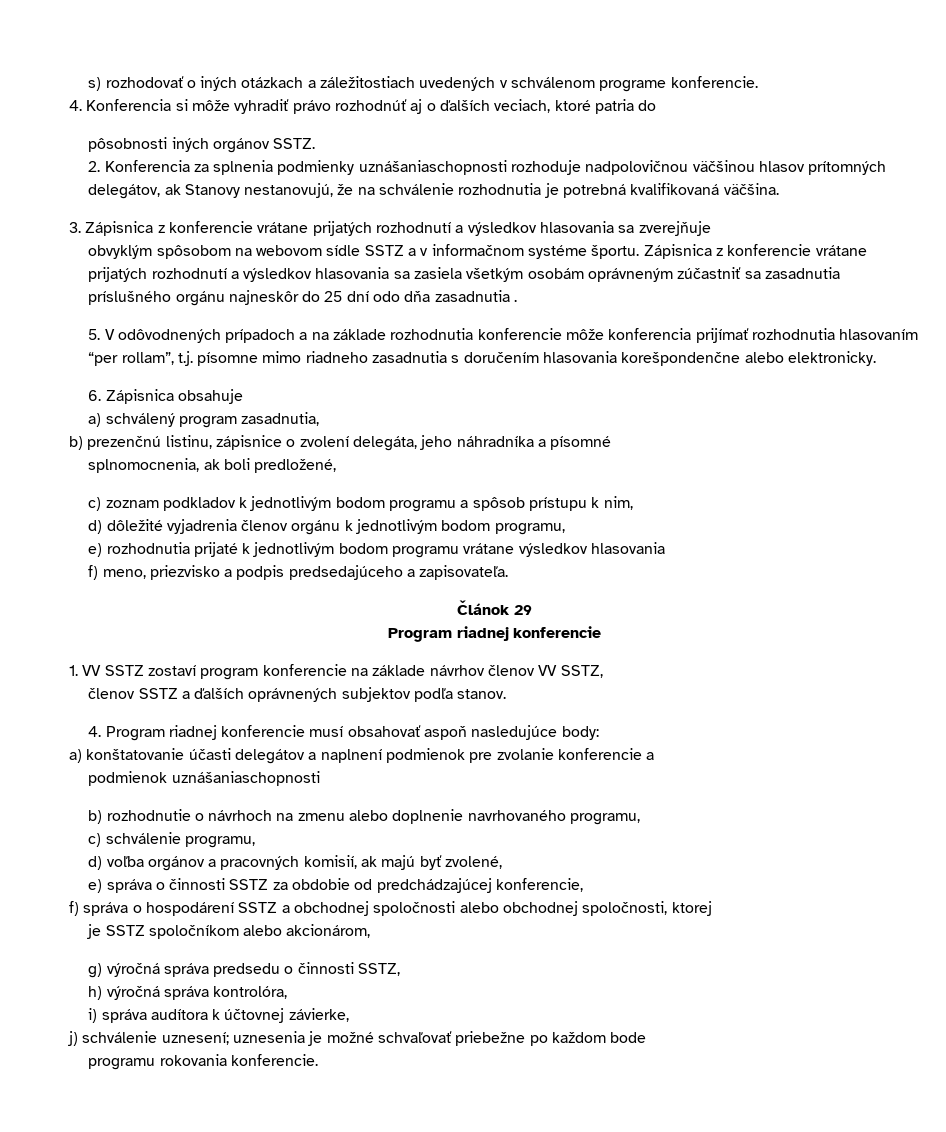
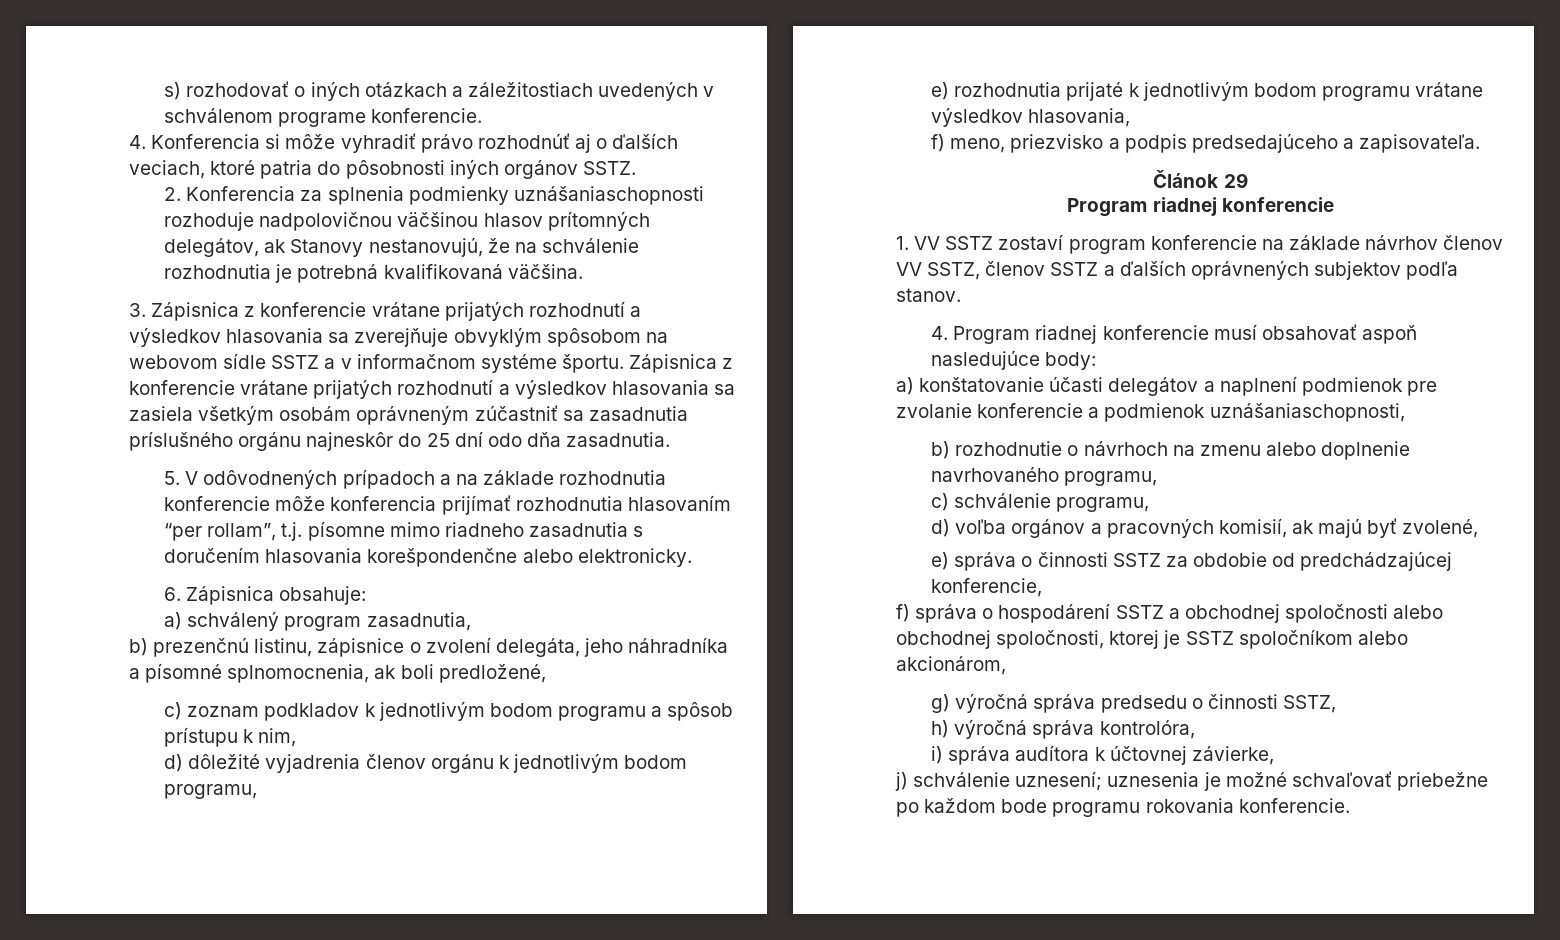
(657, 105) // -> (341, 168) none
(711, 228) // -> (449, 337) none
[434,290,518,302] zasadnutia . -> [566,432,671,447] zasadnutia.
[177,389,243,404] obsahuje -> [279,586,367,605] obsahuje:
(612, 443) // -> (223, 673) none
[591,542,666,554] hlasovania -> [1028,108,1131,127] hlasovania,
(603, 671) // -> (981, 271) none
[88,771,320,786] // podmienok uznášaniaschopnosti -> [1104,403,1405,422] podmienok uznášaniaschopnosti,
(712, 908) // -> (1160, 639) none
(647, 1037) // -> (1048, 806) none

